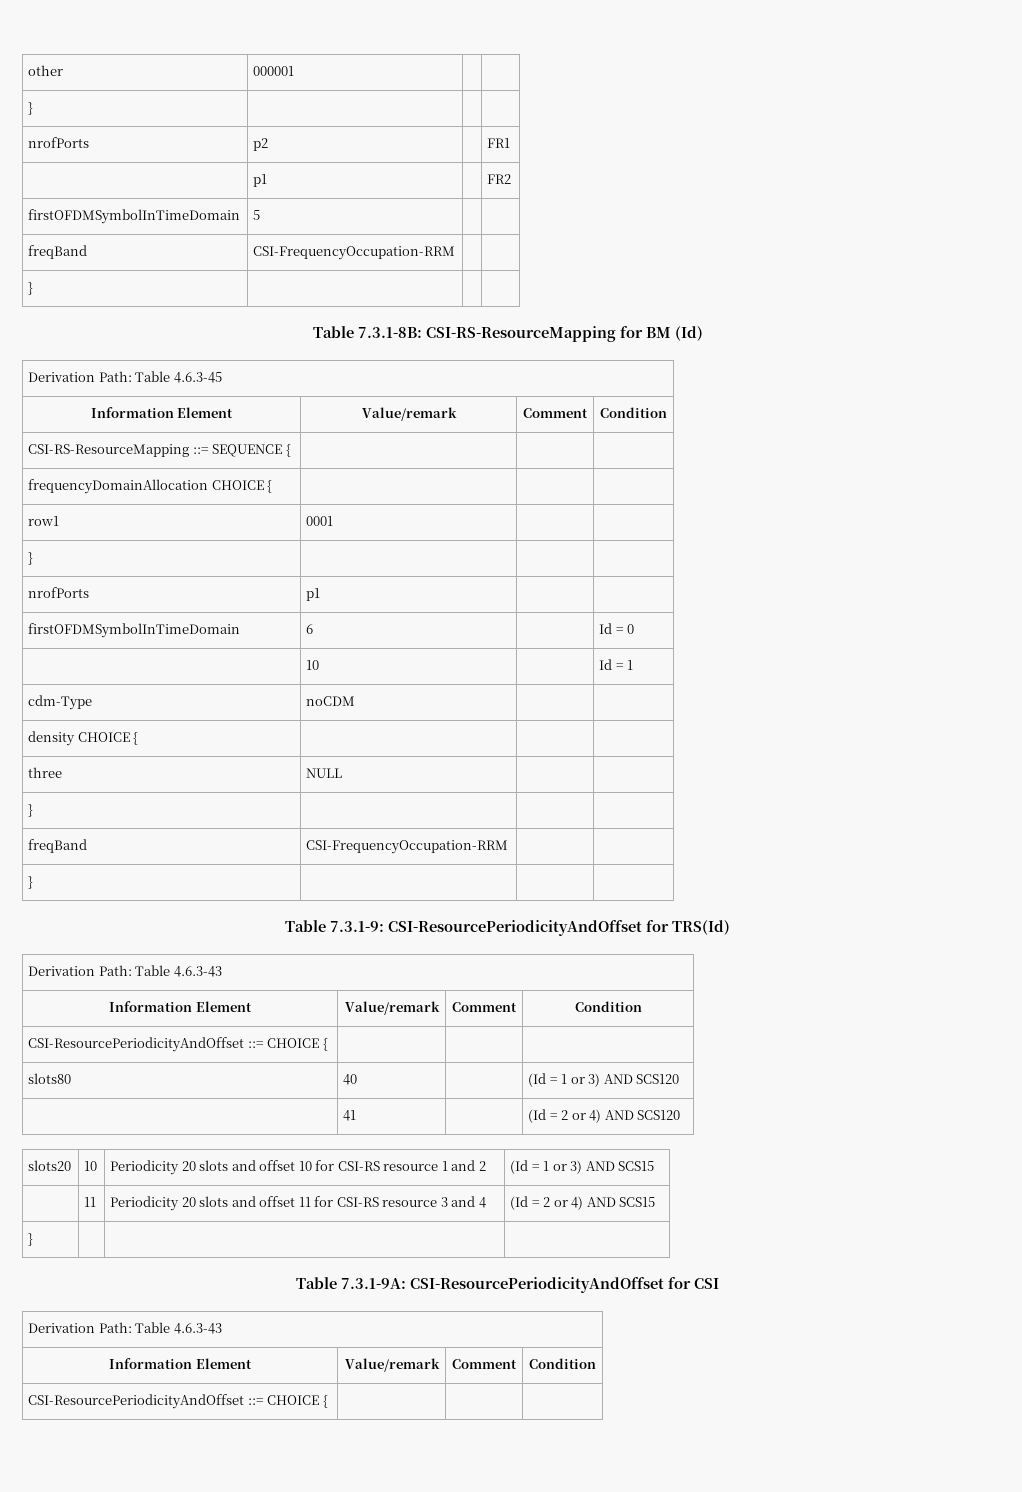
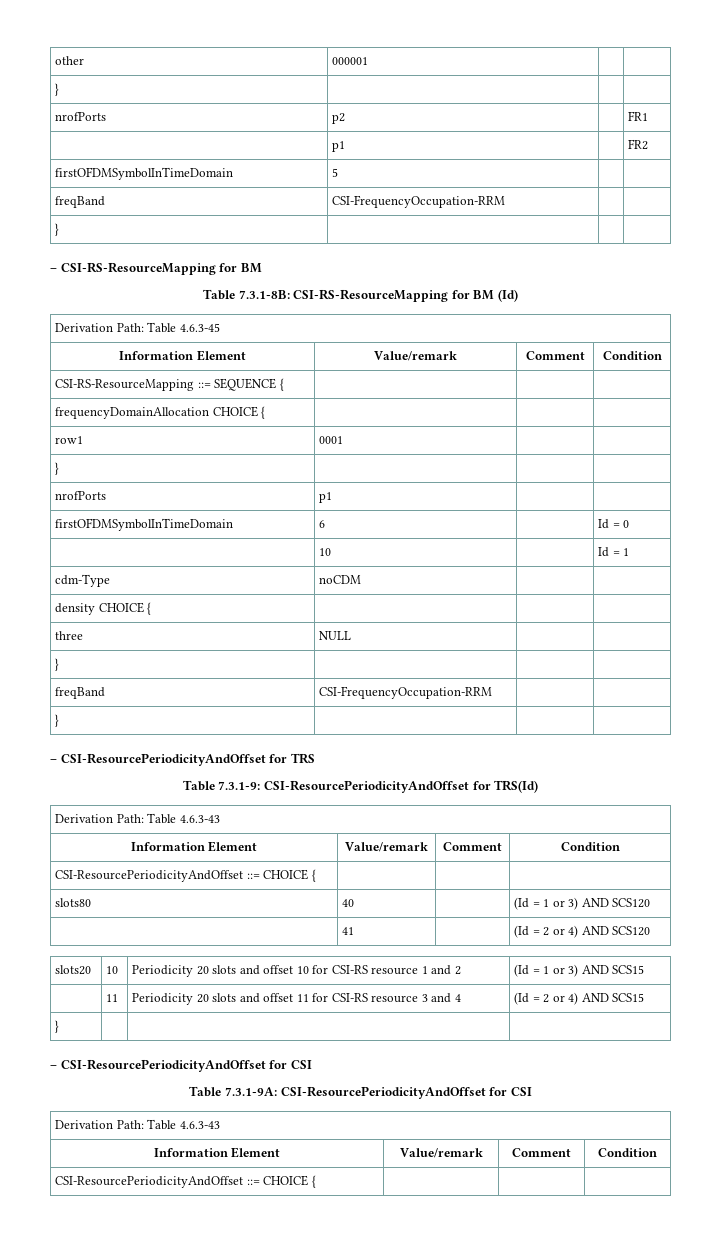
(34, 288) none -> [50,262,262,275] // – CSI-RS-ResourceMapping for BM
(34, 882) none -> [50,753,315,766] // – CSI-ResourcePeriodicityAndOffset for TRS
(34, 1239) none -> [50,1059,312,1072] // – CSI-ResourcePeriodicityAndOffset for CSI

